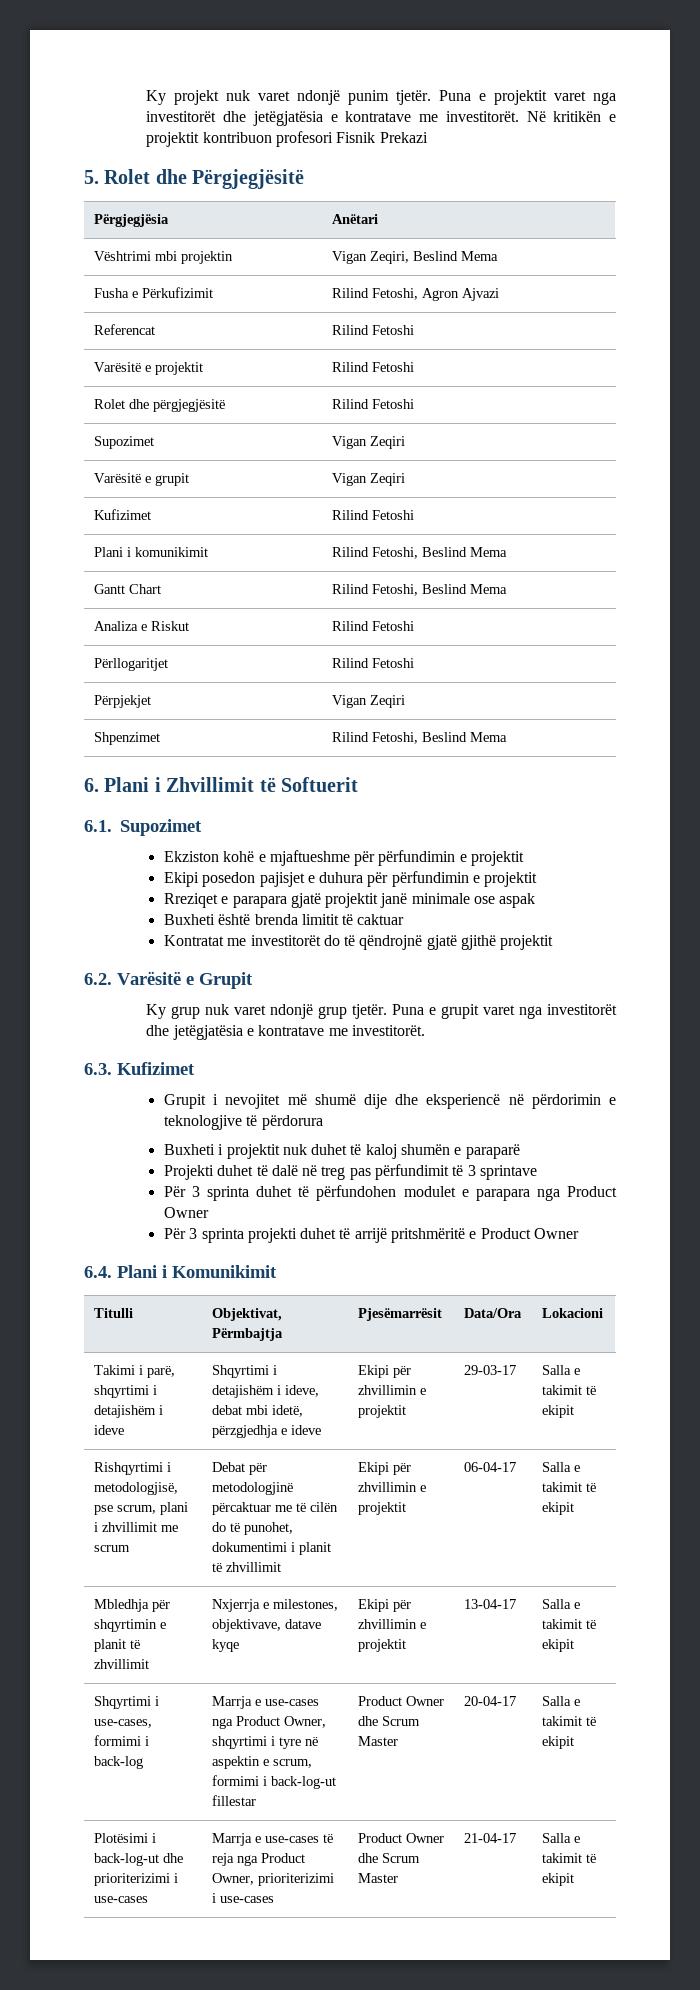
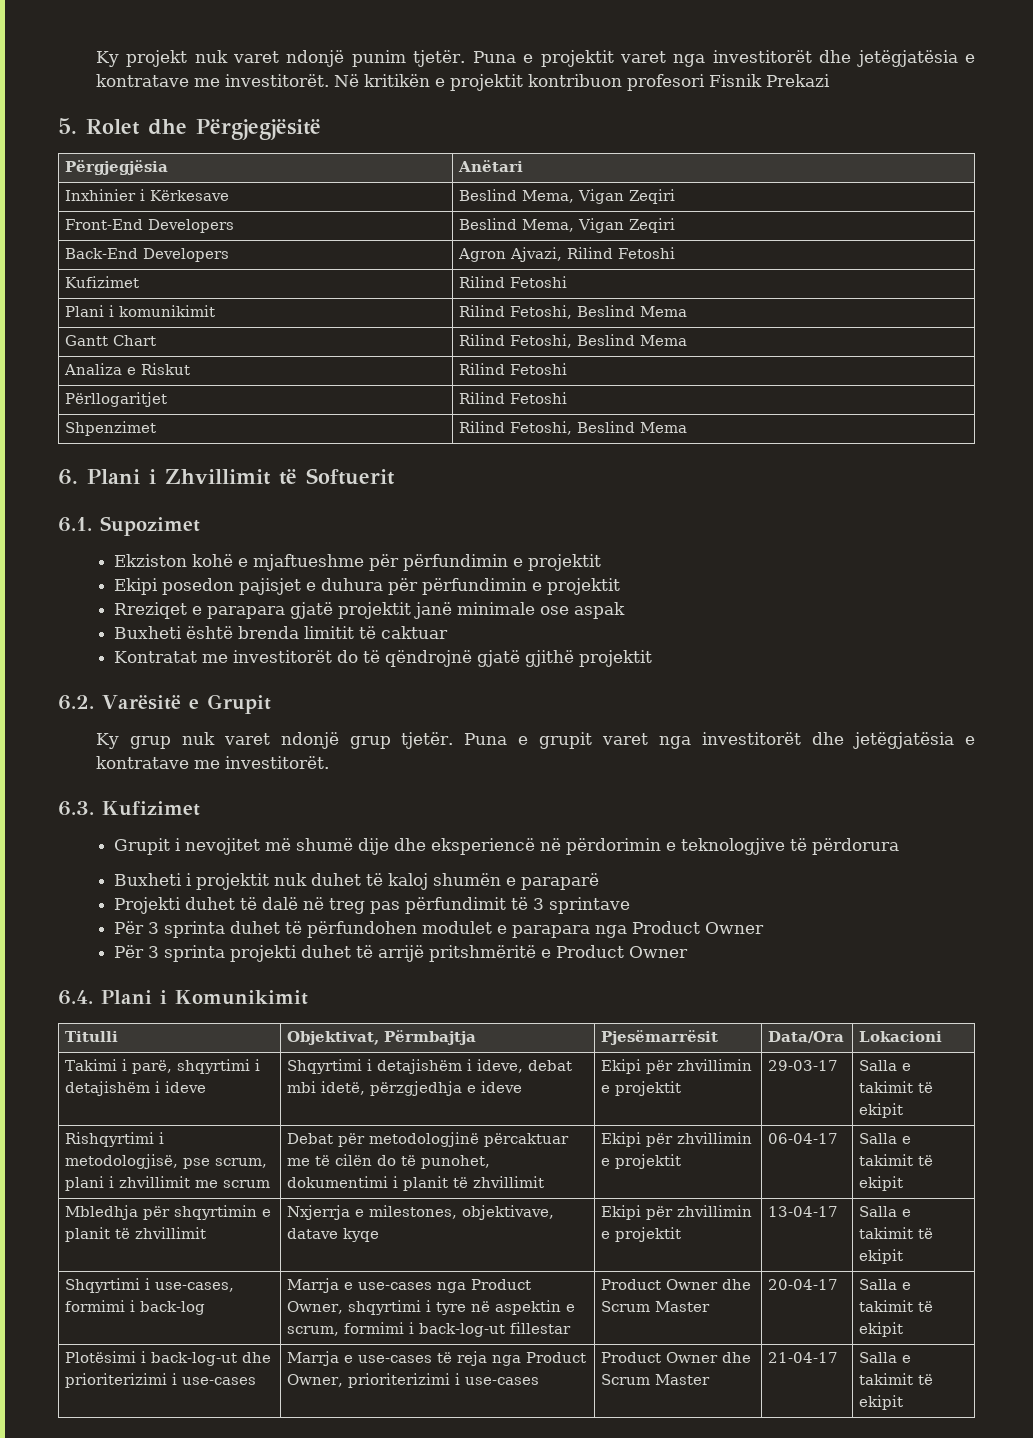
[93,251,233,264] [331,251,498,264] [93,287,213,298] [331,288,499,301] [93,324,155,335] [331,325,414,335] [93,362,203,375] [331,362,414,372] [93,399,225,412] [331,399,414,409] [93,436,154,449] [331,436,405,449] [93,473,189,486] [331,473,405,486] Vështrimi mbi projektin | Vigan Zeqiri, Beslind Mema // Fusha e Përkufizimit | Rilind Fetoshi, Agron Ajvazi // Referencat | Rilind Fetoshi // Varësitë e projektit | Rilind Fetoshi // Rolet dhe përgjegjësitë | Rilind Fetoshi // Supozimet | Vigan Zeqiri // Varësitë e grupit | Vigan Zeqiri -> [65,189,230,201] [459,189,676,204] [65,219,235,233] [459,218,676,233] [65,248,230,262] [458,247,676,262] Inxhinier i Kërkesave | Beslind Mema, Vigan Zeqiri // Front-End Developers | Beslind Mema, Vigan Zeqiri // Back-End Developers | Agron Ajvazi, Rilind Fetoshi
[93,695,151,708] [331,695,405,708] // Përpjekjet | Vigan Zeqiri -> (568, 398) none

